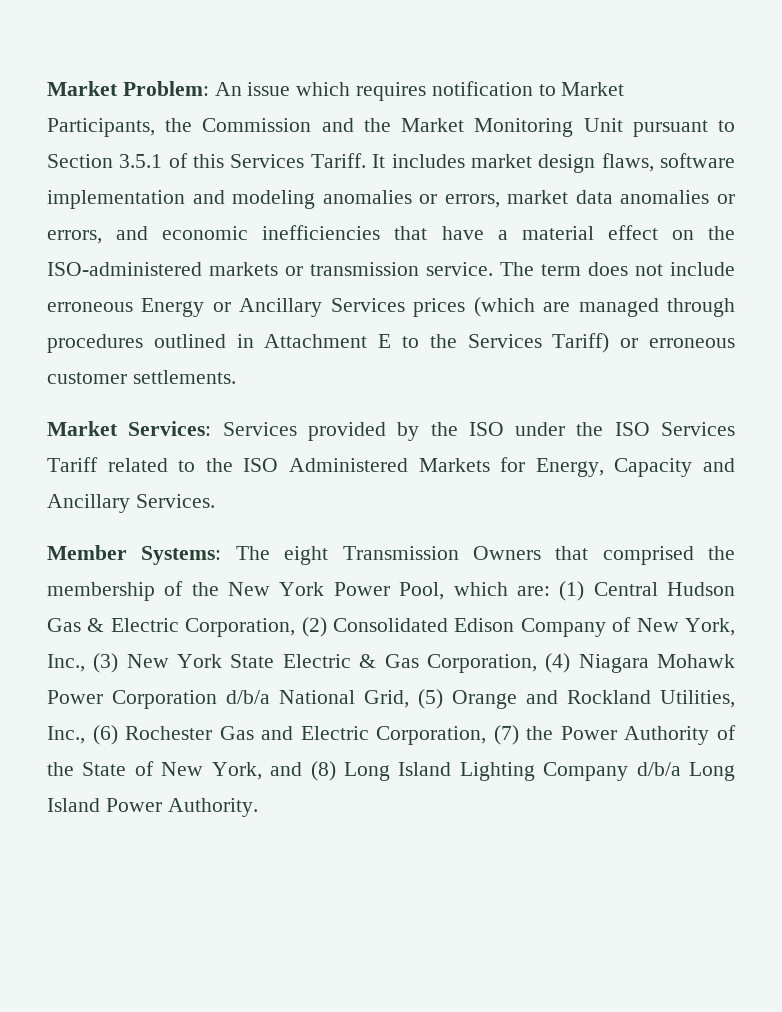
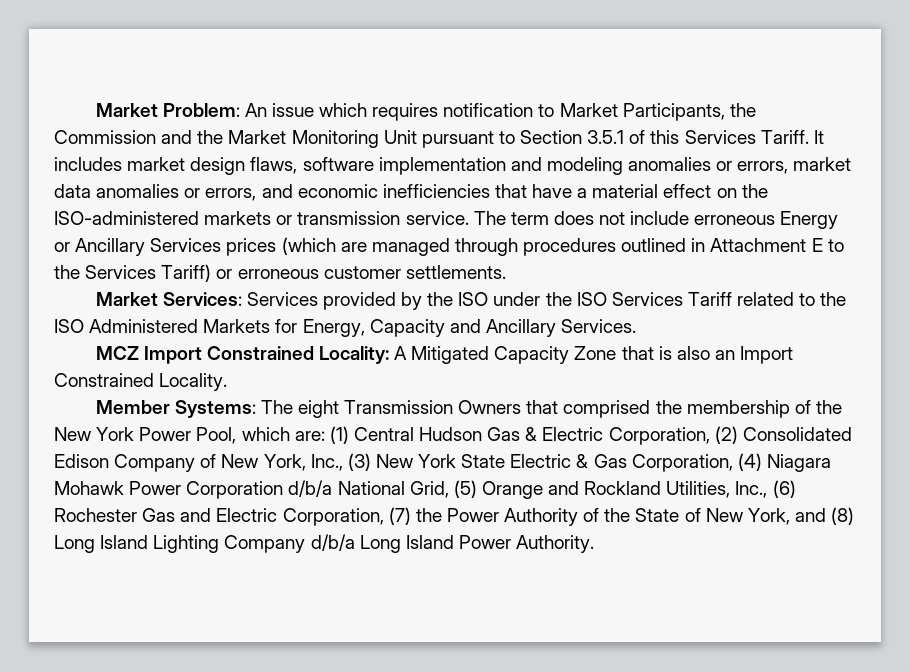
(215, 501) none -> [95,346,794,364] [54,373,228,391] // MCZ Import Constrained Locality: A Mitigated Capacity Zone that is also an Import Constrained Locality.

